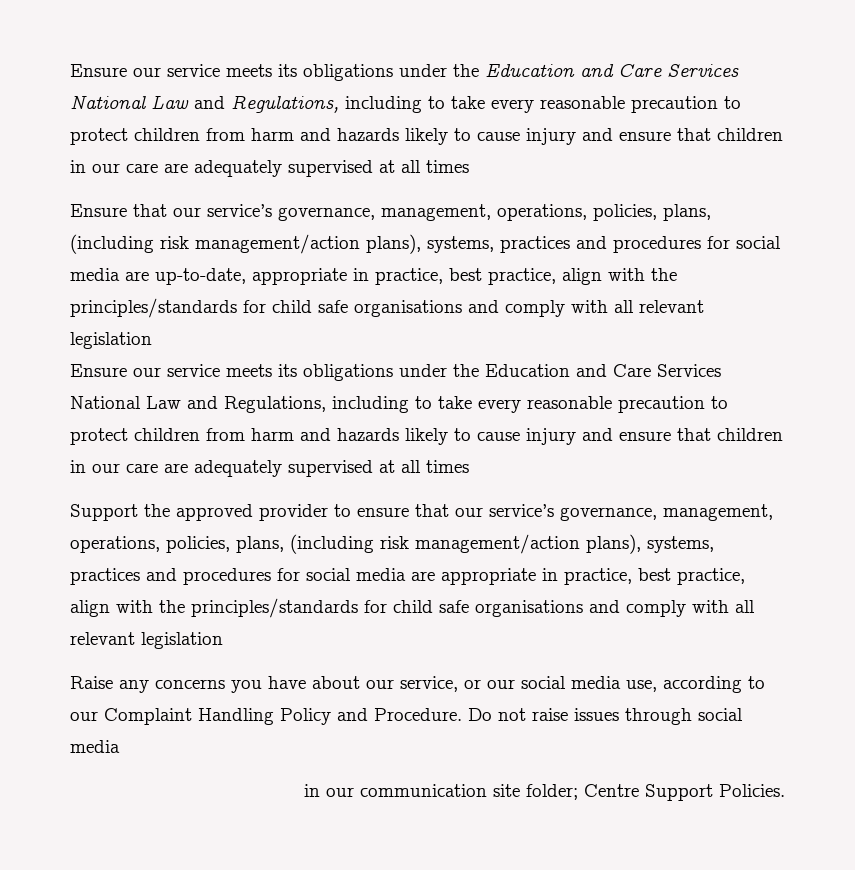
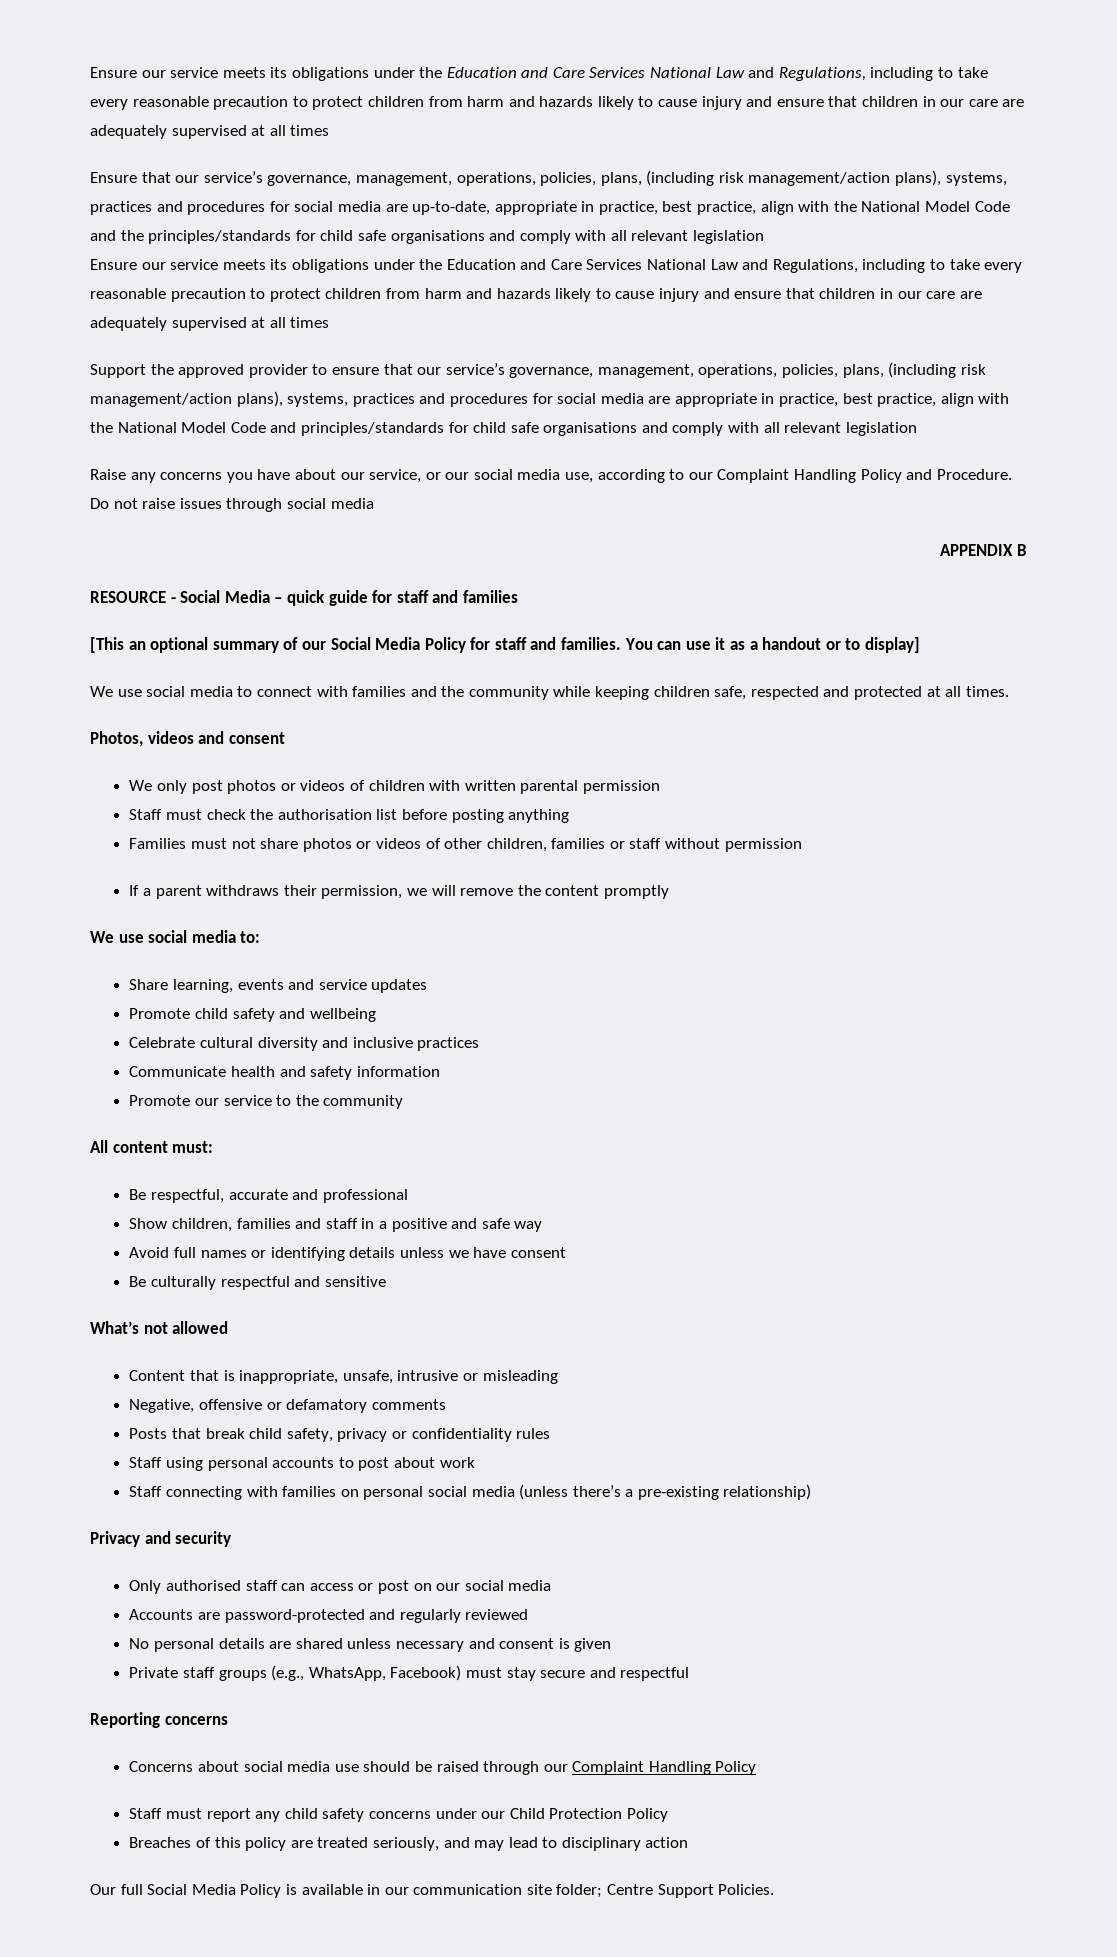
(677, 274) none -> [861,201,1010,212] [90,230,144,241] National Model Code and the
(185, 606) none -> [117,422,297,433] National Model Code and
(120, 746) none -> [940,544,1027,556] [90,590,518,606] [90,637,920,653] [90,686,1009,700] [90,731,285,747] [129,780,660,794] [129,809,570,823] [129,838,802,852] [129,885,669,899] [90,930,261,943] [129,979,428,993] [129,1008,376,1022] [129,1037,480,1051] [129,1066,440,1080] [129,1095,404,1109] [90,1140,214,1153] [129,1189,408,1203] [129,1218,543,1232] [129,1247,566,1261] [129,1276,386,1290] [90,1321,229,1334] [129,1370,558,1384] [129,1399,446,1413] [129,1428,551,1442] [129,1457,475,1471] [129,1484,812,1500] [90,1531,232,1547] [129,1580,552,1594] [129,1609,529,1623] [129,1638,612,1652] [129,1665,690,1681] [90,1712,228,1728] [129,1761,757,1775] [129,1808,668,1822] [129,1837,689,1851] [90,1884,363,1898] APPENDIX B // RESOURCE - Social Media – quick guide for staff and families // [This an optional summary of our Social Media Policy for staff and families. You can use it as a handout or to display] // We use social media to connect with families and the community while keeping children safe, respected and protected at all times. // Photos, videos and consent // We only post photos or videos of children with written parental permission // Staff must check the authorisation list before posting anything // Families must not share photos or videos of other children, families or staff without permission // If a parent withdraws their permission, we will remove the content promptly // We use social media to: // Share learning, events and service updates // Promote child safety and wellbeing // Celebrate cultural diversity and inclusive practices // Communicate health and safety information // Promote our service to the community // All content must: // Be respectful, accurate and professional // Show children, families and staff in a positive and safe way // Avoid full names or identifying details unless we have consent // Be culturally respectful and sensitive // What’s not allowed // Content that is inappropriate, unsafe, intrusive or misleading // Negative, offensive or defamatory comments // Posts that break child safety, privacy or confidentiality rules // Staff using personal accounts to post about work // Staff connecting with families on personal social media (unless there’s a pre-existing relationship) // Privacy and security // Only authorised staff can access or post on our social media // Accounts are password-protected and regularly reviewed // No personal details are shared unless necessary and consent is given // Private staff groups (e.g., WhatsApp, Facebook) must stay secure and respectful // Reporting concerns // Concerns about social media use should be raised through our Complaint Handling Policy // Staff must report any child safety concerns under our Child Protection Policy // Breaches of this policy are treated seriously, and may lead to disciplinary action // Our full Social Media Policy is available

